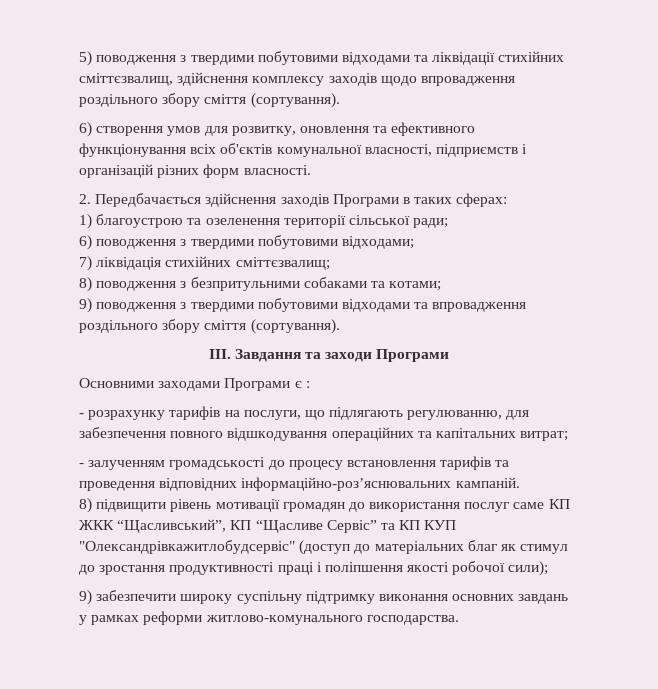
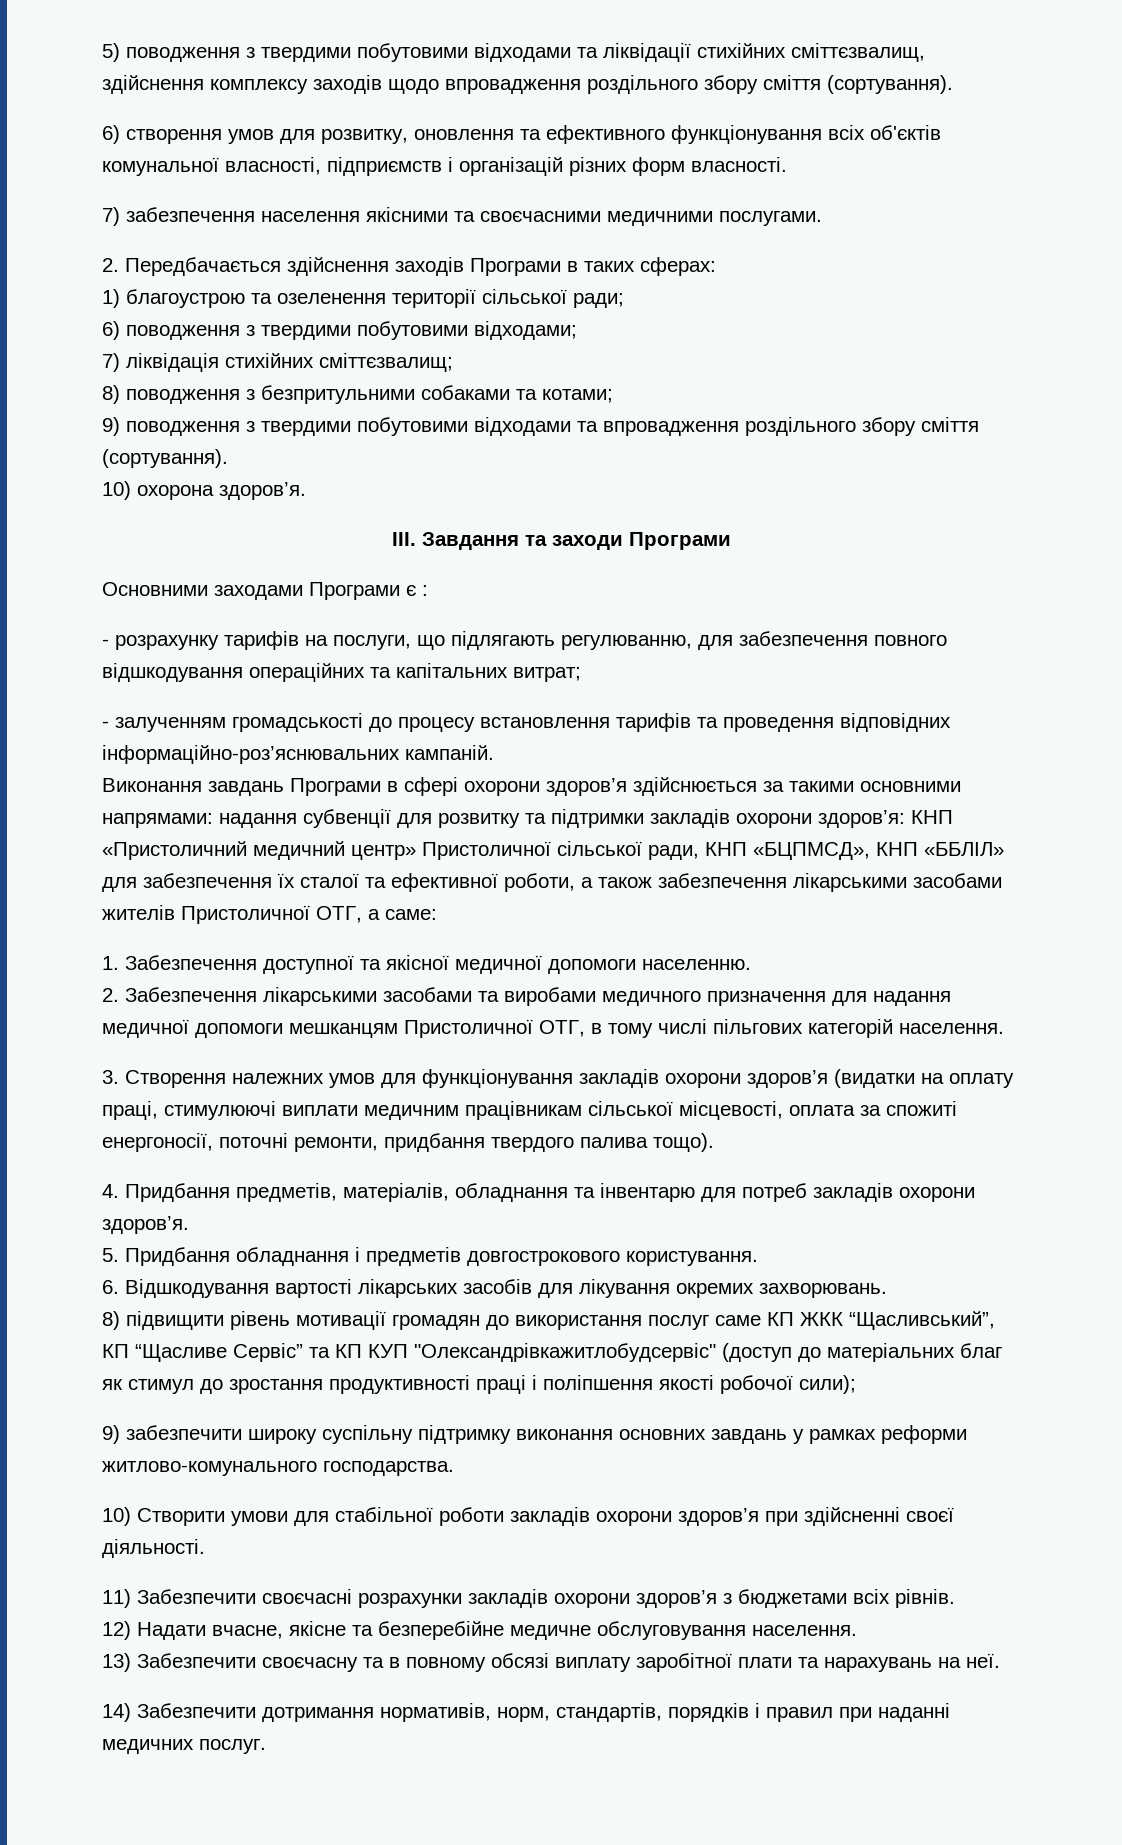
(311, 170) none -> [102,207,822,226] // 7) забезпечення населення якісними та своєчасними медичними послугами.
(340, 326) none -> [102,481,306,500] // 10) охорона здоров’я.
(520, 482) none -> [102,777,961,796] [102,809,953,828] [102,841,1004,860] [102,873,1002,892] [102,905,437,924] [102,955,751,974] [102,987,951,1006] [102,1019,1004,1038] [102,1069,1014,1088] [102,1101,957,1120] [102,1133,714,1152] [102,1183,975,1202] [102,1216,189,1234] [102,1247,758,1266] [102,1279,887,1298] // Виконання завдань Програми в сфері охорони здоров’я здійснюється за такими основними напрямами: надання субвенції для розвитку та підтримки закладів охорони здоров’я: КНП «Пристоличний медичний центр» Пристоличної сільської ради, КНП «БЦПМСД», КНП «ББЛІЛ» для забезпечення їх сталої та ефективної роботи, а також забезпечення лікарськими засобами жителів Пристоличної ОТГ, а саме: // 1. Забезпечення доступної та якісної медичної допомоги населенню. // 2. Забезпечення лікарськими засобами та виробами медичного призначення для надання медичної допомоги мешканцям Пристоличної ОТГ, в тому числі пільгових категорій населення. // 3. Створення належних умов для функціонування закладів охорони здоров’я (видатки на оплату праці, стимулюючі виплати медичним працівникам сільської місцевості, оплата за спожиті енергоносії, поточні ремонти, придбання твердого палива тощо). // 4. Придбання предметів, матеріалів, обладнання та інвентарю для потреб закладів охорони здоров’я. // 5. Придбання обладнання і предметів довгострокового користування. // 6. Відшкодування вартості лікарських засобів для лікування окремих захворювань.
(459, 620) none -> [102,1507,954,1526] [102,1539,205,1558] [102,1589,955,1608] [102,1621,857,1640] [102,1653,1000,1672] [102,1703,950,1722] [102,1739,266,1754] // 10) Створити умови для стабільної роботи закладів охорони здоров’я при здійсненні своєї діяльності. // 11) Забезпечити своєчасні розрахунки закладів охорони здоров’я з бюджетами всіх рівнів. // 12) Надати вчасне, якісне та безперебійне медичне обслуговування населення. // 13) Забезпечити своєчасну та в повному обсязі виплату заробітної плати та нарахувань на неї. // 14) Забезпечити дотримання нормативів, норм, стандартів, порядків і правил при наданні медичних послуг.

